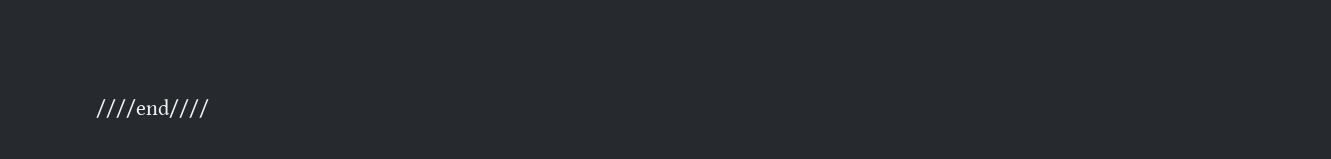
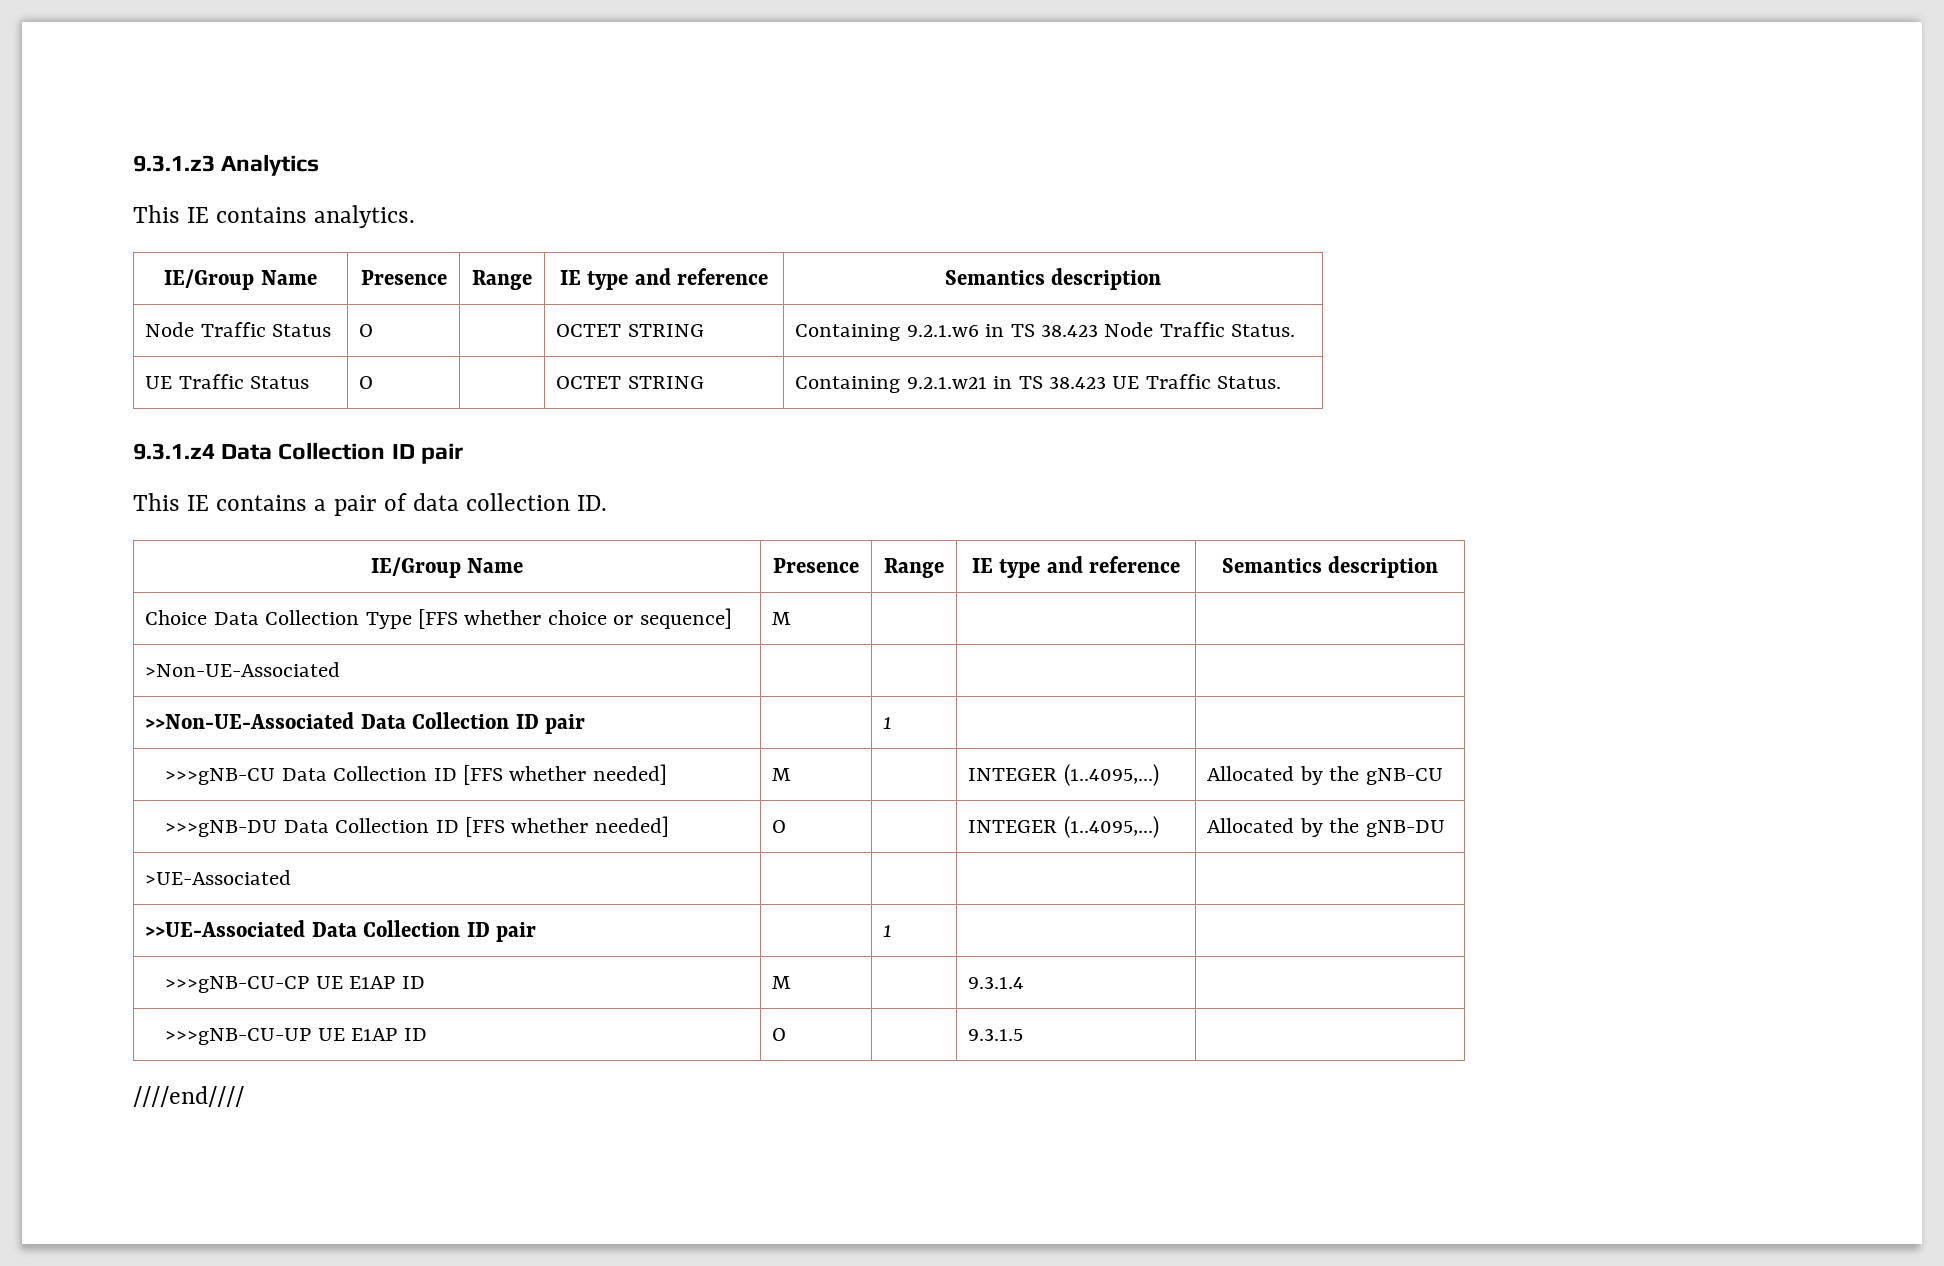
(96, 108) none -> [133,154,320,176] [133,205,416,228] [164,269,317,290] [360,270,447,285] [472,270,532,290] [559,268,769,290] [944,268,1162,290] [145,322,332,337] [359,324,374,337] [556,324,704,337] [795,322,1296,341] [145,374,310,389] [359,376,374,389] [556,376,704,389] [795,374,1282,393] [133,442,463,464] [133,493,608,516] [370,557,524,578] [773,558,859,573] [884,558,944,578] [971,556,1181,578] [1221,556,1439,578] [145,608,732,629] [772,612,792,625] [145,662,341,677] [145,712,585,734] [883,717,893,729] [165,764,667,785] [772,768,792,781] [968,764,1159,786] [1207,766,1443,785] [165,816,669,837] [772,820,787,833] [968,816,1159,838] [1207,818,1445,837] [145,870,292,885] [145,920,536,942] [883,925,893,937] [165,976,425,993] [772,976,792,989] [968,976,1025,989] [165,1028,427,1045] [772,1028,787,1041] [968,1028,1024,1041] 9.3.1.z3 Analytics // This IE contains analytics. // IE/Group Name | Presence | Range | IE type and reference | Semantics description // Node Traffic Status | O | | OCTET STRING | Containing 9.2.1.w6 in TS 38.423 Node Traffic Status. // UE Traffic Status | O | | OCTET STRING | Containing 9.2.1.w21 in TS 38.423 UE Traffic Status. // 9.3.1.z4 Data Collection ID pair // This IE contains a pair of data collection ID. // IE/Group Name | Presence | Range | IE type and reference | Semantics description // Choice Data Collection Type [FFS whether choice or sequence] | M | | | // >Non-UE-Associated | | | | // >>Non-UE-Associated Data Collection ID pair | | 1 | | // >>>gNB-CU Data Collection ID [FFS whether needed] | M | | INTEGER (1..4095,...) | Allocated by the gNB-CU // >>>gNB-DU Data Collection ID [FFS whether needed] | O | | INTEGER (1..4095,...) | Allocated by the gNB-DU // >UE-Associated | | | | // >>UE-Associated Data Collection ID pair | | 1 | | // >>>gNB-CU-CP UE E1AP ID | M | | 9.3.1.4 | // >>>gNB-CU-UP UE E1AP ID | O | | 9.3.1.5 | //

